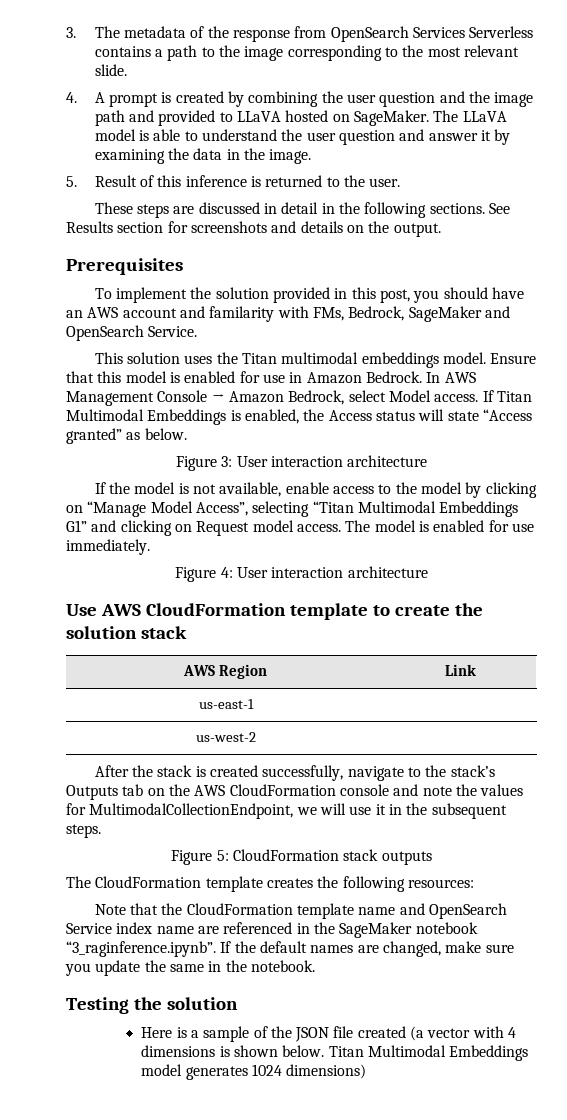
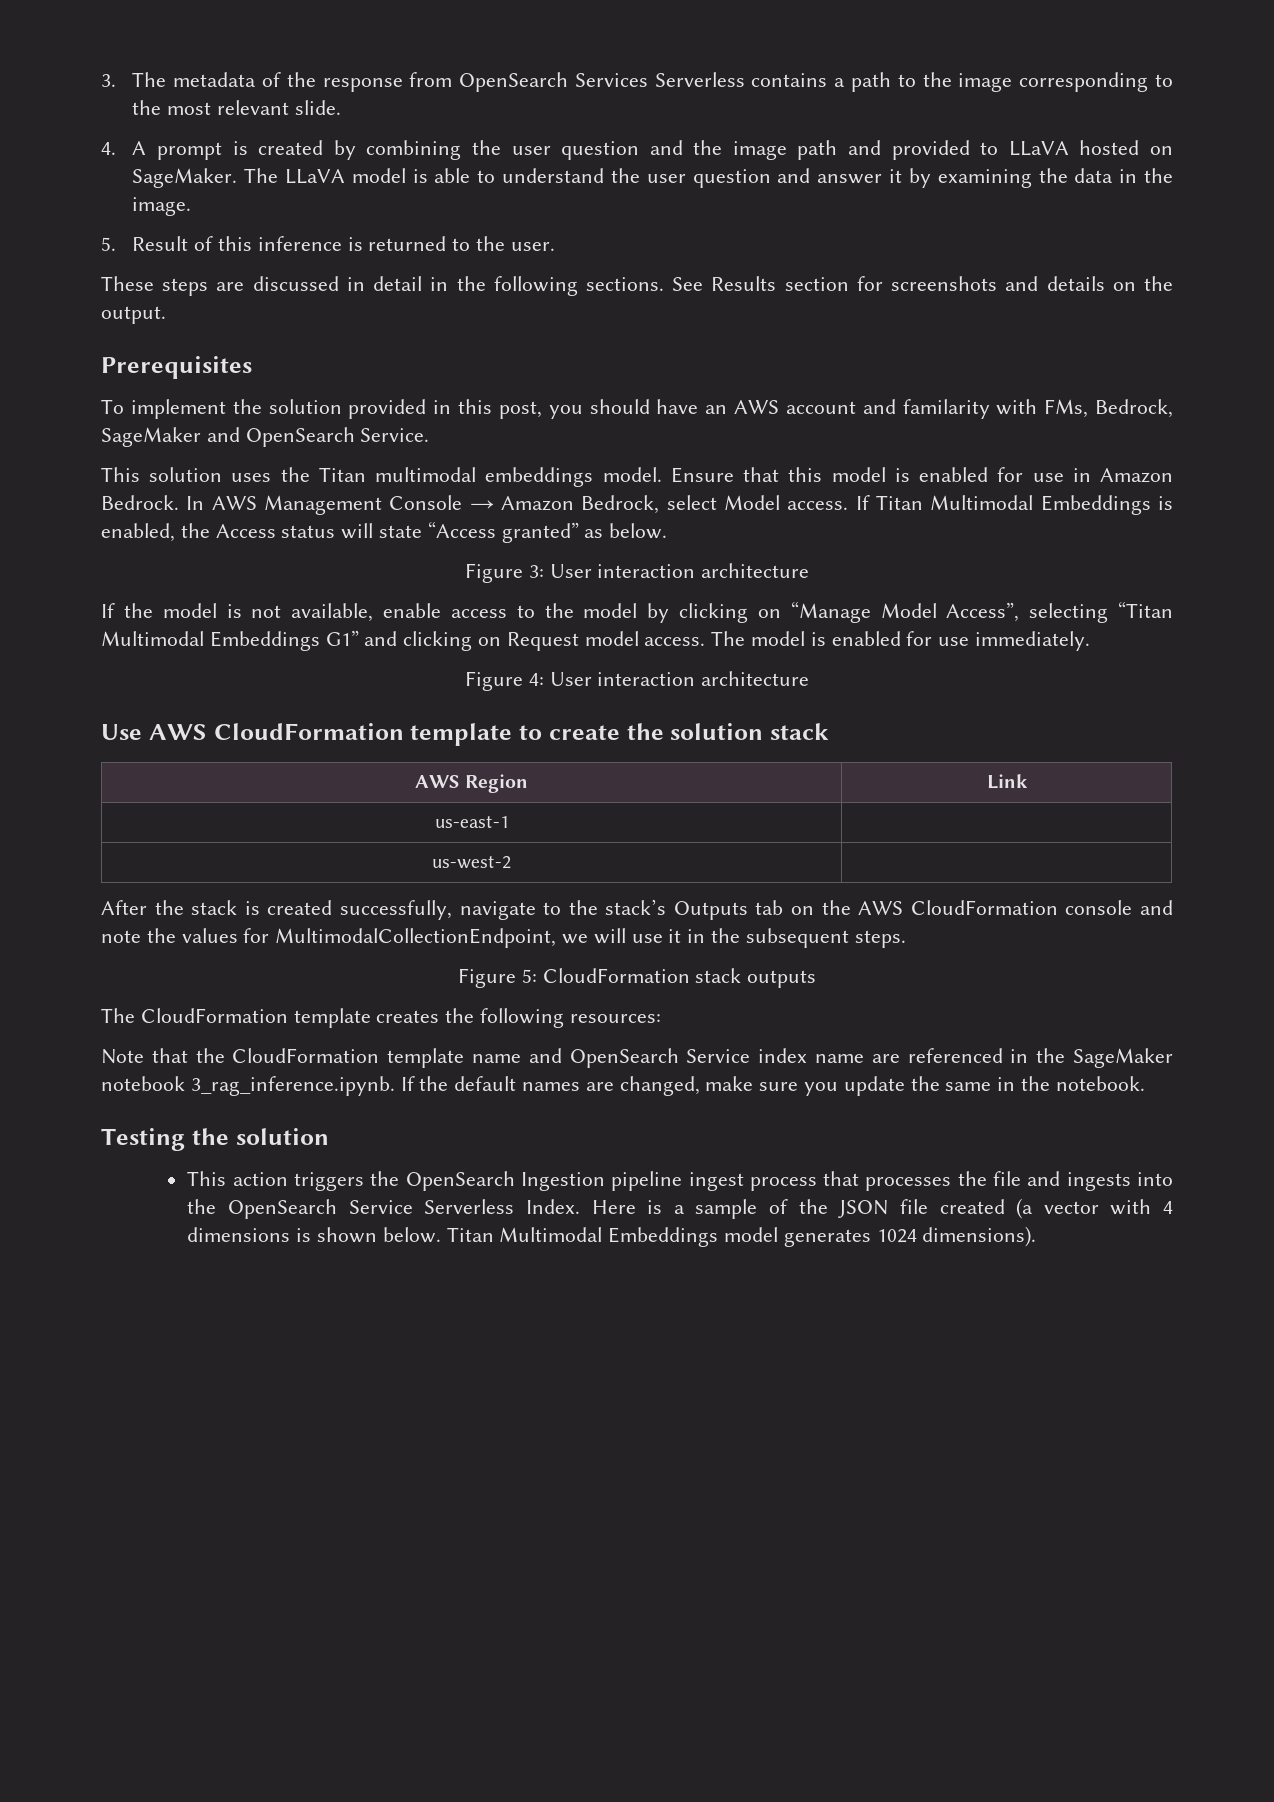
[66,941,216,957] “3_raginference.ipynb”. -> [190,1076,395,1096] 3_rag_inference.ipynb.
(238, 1003) none -> [187,1171,1173,1191] [187,1199,580,1219] This action triggers the OpenSearch Ingestion pipeline ingest process that processes the file and ingests into the OpenSearch Service Serverless Index.
[286,1064,367,1079] dimensions) -> [922,1226,1037,1247] dimensions).

